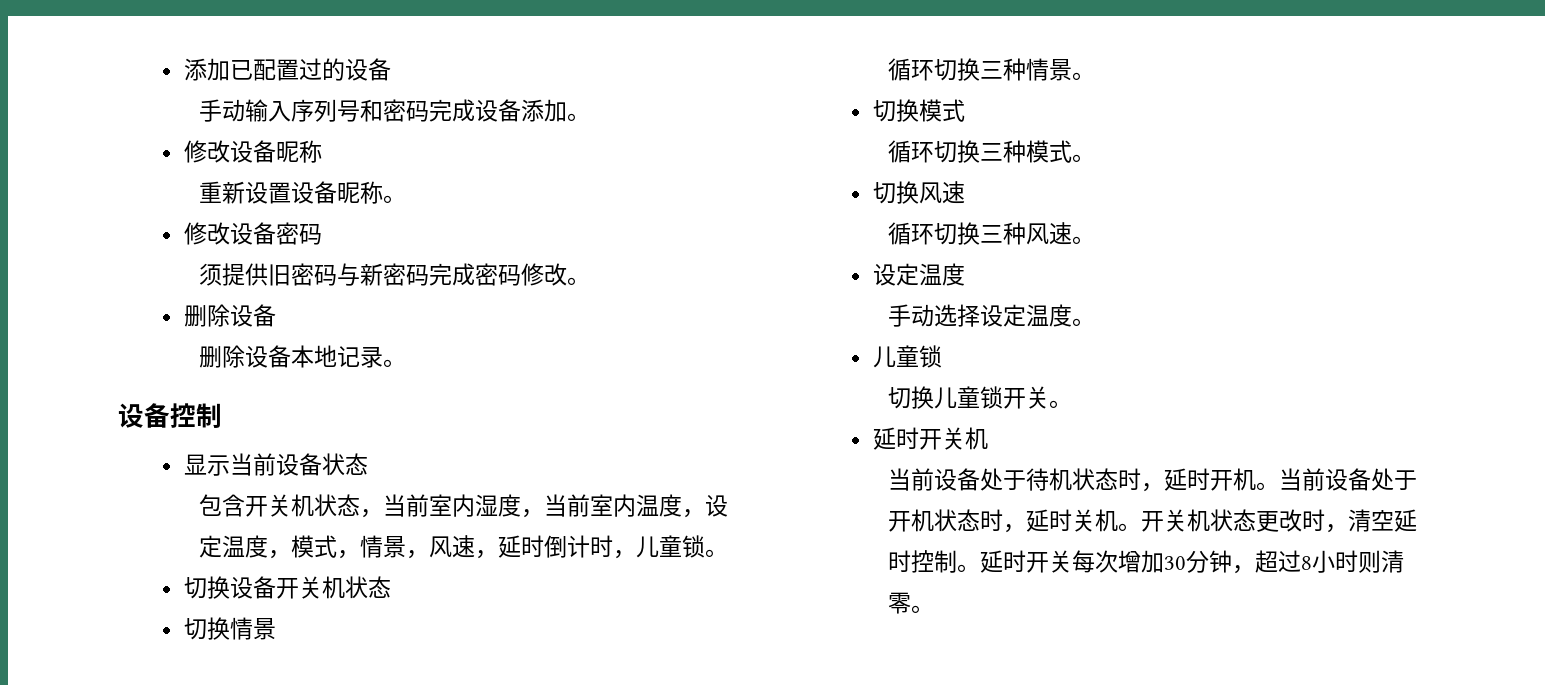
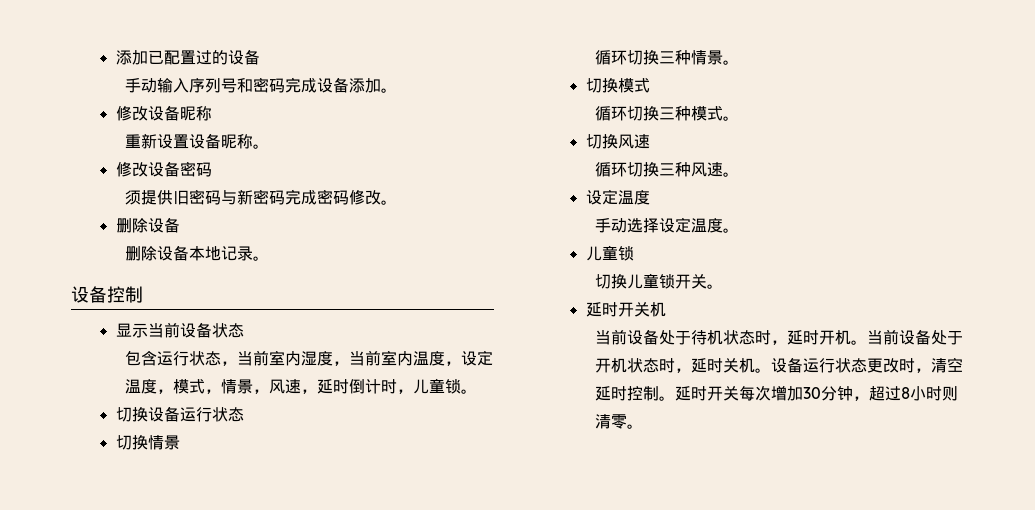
[244,494,314,517] 开关机 -> [157,351,190,366] 运行
[275,576,345,599] 开关机 -> [179,407,212,422] 运行
[1140,509,1210,532] 开关机 -> [771,357,836,373] 设备运行

